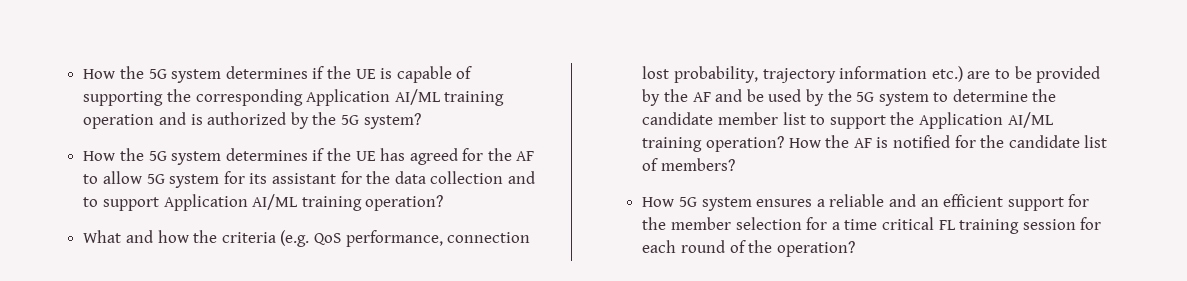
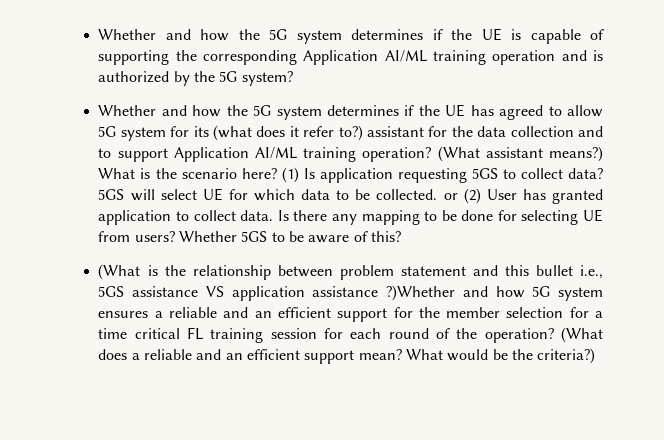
[83,69,116,79] How -> [98,29,230,41] Whether and how
[83,151,116,161] How -> [98,105,222,117] Whether and how
[462,148,535,161] for the AF -> (544, 112) none
(268, 178) none -> [213,125,363,141] (what does it refer to?)
[83,230,531,247] [642,66,1101,83] [642,89,1057,106] [642,112,1054,129] [642,135,1108,152] [642,158,735,171] [642,197,675,207] // What and how the criteria (e.g. QoS performance, connection lost probability, trajectory information etc.) are to be provided by the AF and be used by the 5G system to determine the candidate member list to support the Application AI/ML training operation? How the AF is notified for the candidate list of members? // How -> [437,146,604,162] [98,167,603,183] [98,188,604,204] [98,209,603,225] [98,231,402,243] [98,264,603,280] [98,285,525,301] (What assistant means?) What is the scenario here? (1) Is application requesting 5GS to collect data? 5GS will select UE for which data to be collected. or (2) User has granted application to collect data. Is there any mapping to be done for selecting UE from users? Whether 5GS to be aware of this? // (What is the relationship between problem statement and this bullet i.e., 5GS assistance VS application assistance ?)Whether and how
(855, 249) none -> [561,327,603,343] [98,348,596,364] (What does a reliable and an efficient support mean? What would be the criteria?)

